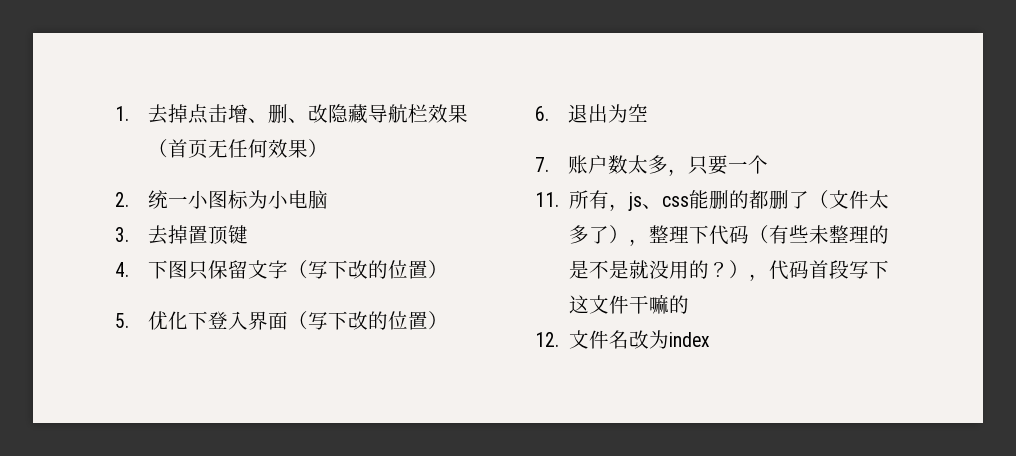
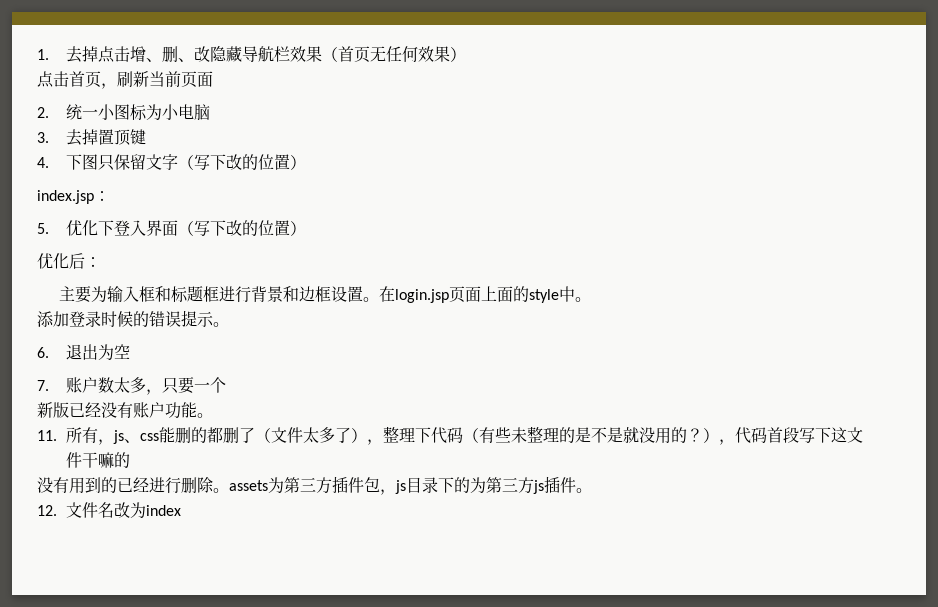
(329, 148) none -> [37,71,213,89] // 点击首页，刷新当前页面
(449, 269) none -> [37,190,110,204] // index.jsp：
(449, 320) none -> [37,253,101,269] [59,286,592,303] [37,310,229,327] // 优化后： // 主要为输入框和标题框进行背景和边框设置。在login.jsp页面上面的style中。 // 添加登录时候的错误提示。
(769, 164) none -> [37,402,213,419] // 新版已经没有账户功能。
(689, 304) none -> [37,476,592,495] // 没有用到的已经进行删除。assets为第三方插件包，js目录下的为第三方js插件。

